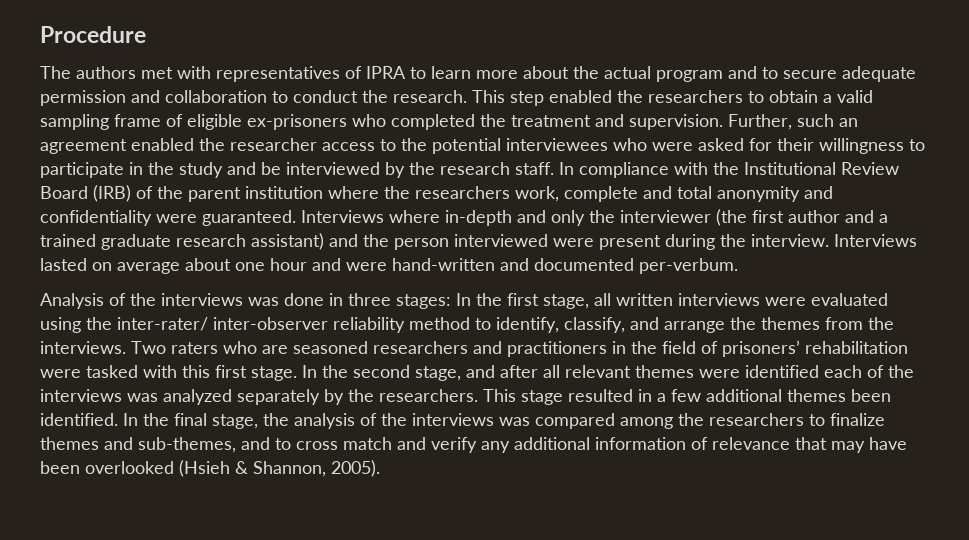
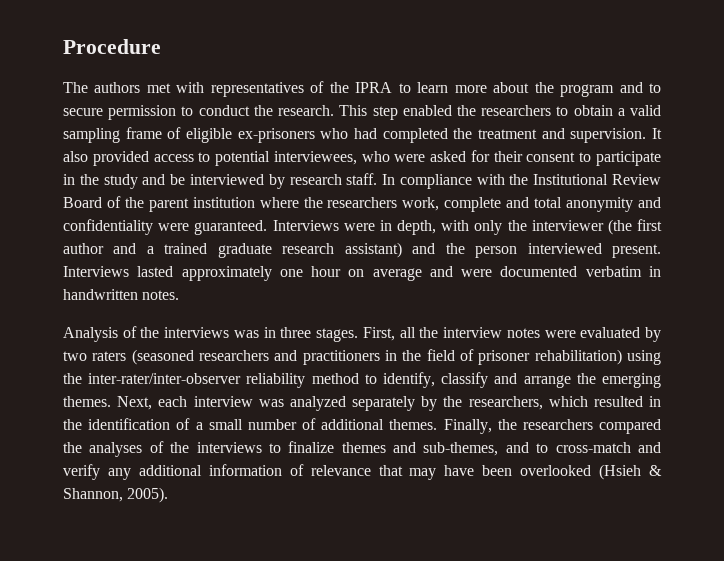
(362, 72) none -> [329,82,349,93] the
[604,66,651,79] actual -> (554, 87) none
[842,66,916,82] [40,90,267,106] adequate permission and collaboration -> [108,105,177,120] permission
(386, 120) none -> [354,128,377,139] had
[728,114,858,130] [40,138,608,154] Further, such an agreement enabled the researcher access to the potential interviewees -> [652,128,663,139] [63,151,357,166] It also provided access to potential interviewees,
[819,138,904,154] willingness -> [526,152,576,162] consent
[409,162,435,175] the -> (285, 181) none
[93,185,131,202] (IRB) -> (102, 202) none
[389,210,546,226] where in-depth and -> [343,220,470,235] were in depth, with
[553,234,917,250] [40,258,738,274] were present during the interview. Interviews lasted on average about one hour and were hand-written and documented per-verbum. -> [612,244,661,258] [63,266,661,281] [63,289,180,300] present. Interviews lasted approximately one hour on average and were documented verbatim in handwritten notes.
[284,293,324,306] done -> (259, 334) none
[396,293,888,309] [40,317,894,333] [40,341,368,354] stages: In the first stage, all written interviews were evaluated using the inter-rater/ inter-observer reliability method to identify, classify, and arrange the themes from the interviews. Two raters who are seasoned -> [316,327,662,342] [63,349,194,365] stages. First, all the interview notes were evaluated by two raters (seasoned
[722,340,908,357] [40,365,914,381] [40,389,122,402] prisoners’ rehabilitation were tasked with this first stage. In the second stage, and after all relevant themes were identified each of the interviews -> [478,349,661,365] [63,372,661,388] [63,396,253,410] prisoner rehabilitation) using the inter-rater/inter-observer reliability method to identify, classify and arrange the emerging themes. Next, each interview
[379,389,891,405] [40,413,804,429] researchers. This stage resulted in a few additional themes been identified. In the final stage, the analysis of the interviews was compared among the researchers -> [468,396,661,410] [63,418,662,434] [63,441,262,457] researchers, which resulted in the identification of a small number of additional themes. Finally, the researchers compared the analyses of the interviews
[296,437,392,450] cross match -> [555,442,631,453] cross-match

